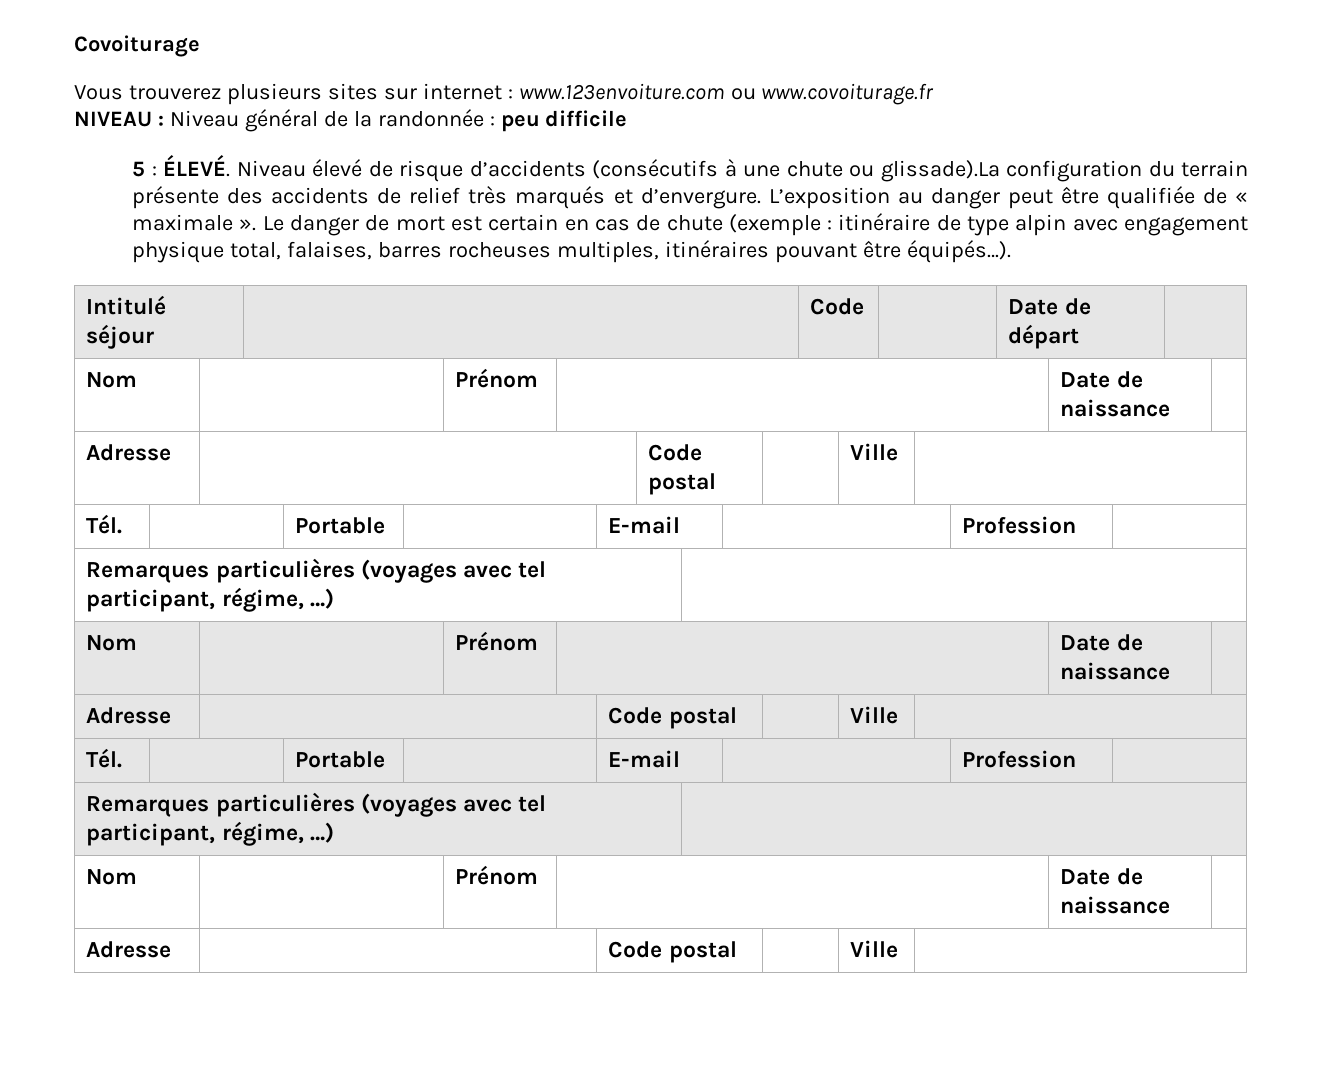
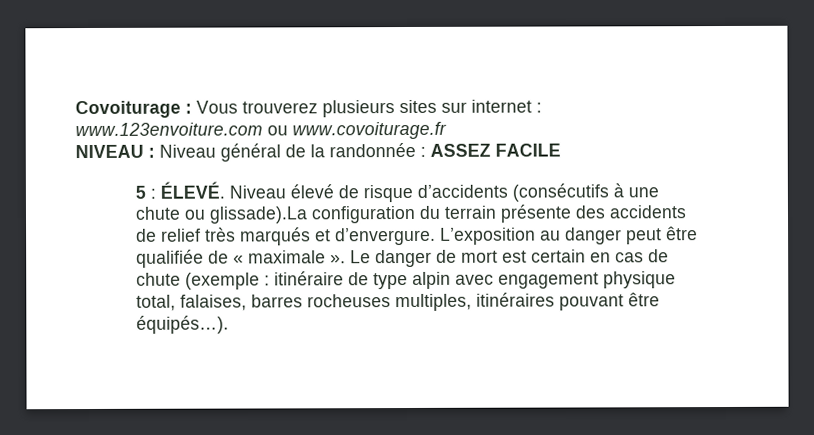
(200, 46) // -> [185,103,192,114] :
[500,110,628,132] peu difficile -> [430,143,561,157] ASSEZ FACILE
[86,295,167,315] [86,324,155,349] [810,298,865,315] [1008,298,1091,315] [1008,324,1080,349] [86,372,138,388] [455,368,539,388] [1060,371,1143,388] [1060,399,1171,417] [86,444,172,461] [648,444,703,461] [648,473,717,495] [850,443,899,461] [86,514,123,534] [295,517,386,534] [608,516,681,534] [962,516,1077,534] [86,558,547,583] [86,587,334,612] [86,635,138,651] [455,631,539,651] [1060,634,1143,651] [1060,662,1171,680] [86,707,172,724] [608,707,737,729] [850,706,899,724] [86,748,123,768] [295,751,386,768] [608,750,681,768] [962,750,1077,768] [86,792,547,817] [86,821,334,846] [86,869,138,885] [455,865,539,885] [1060,868,1143,885] [1060,896,1171,914] [86,941,172,958] [608,941,737,963] [850,940,899,958] // Intitulé séjour | | Code | | Date de départ | // Nom | | Prénom | | Date de naissance | // Adresse | | Code postal | | Ville | // Tél. | | Portable | | E-mail | | Profession | // Remarques particulières (voyages avec tel participant, régime, …) | // Nom | | Prénom | | Date de naissance | // Adresse | | Code postal | | Ville | // Tél. | | Portable | | E-mail | | Profession | // Remarques particulières (voyages avec tel participant, régime, …) | // Nom | | Prénom | | Date de naissance | // Adresse | | Code postal | | Ville | -> (229, 324) none

